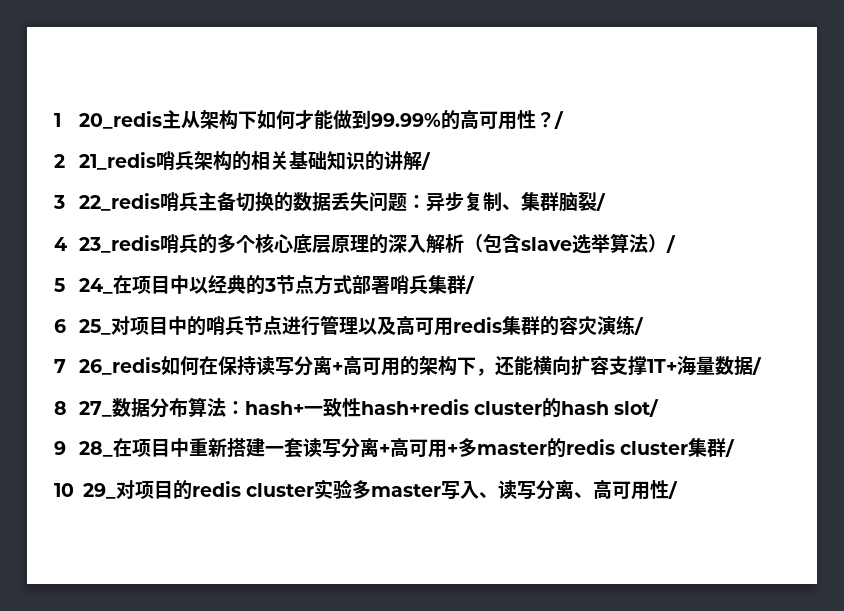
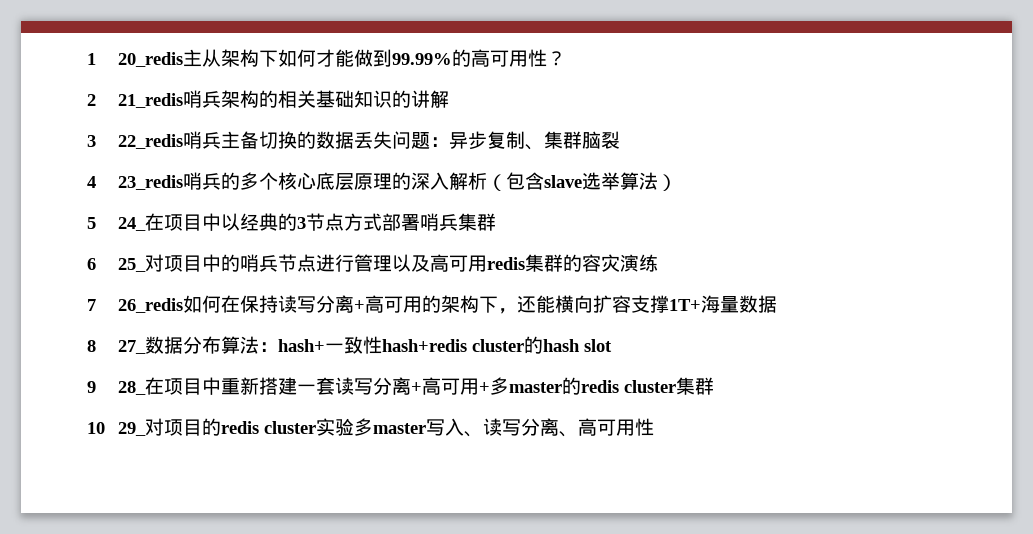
[553,111,564,129] / -> (566, 58) none
[420,152,431,170] / -> (449, 99) none
[595,193,606,211] / -> (620, 140) none
[665,235,676,253] / -> (677, 182) none
[464,276,475,294] / -> (496, 222) none
[633,317,644,335] / -> (658, 263) none
[751,357,762,375] / -> (777, 304) none
[614,399,660,417] slot/ -> [583,339,612,352] slot
[725,439,736,457] / -> (714, 386) none
[667,481,678,499] / -> (654, 427) none

